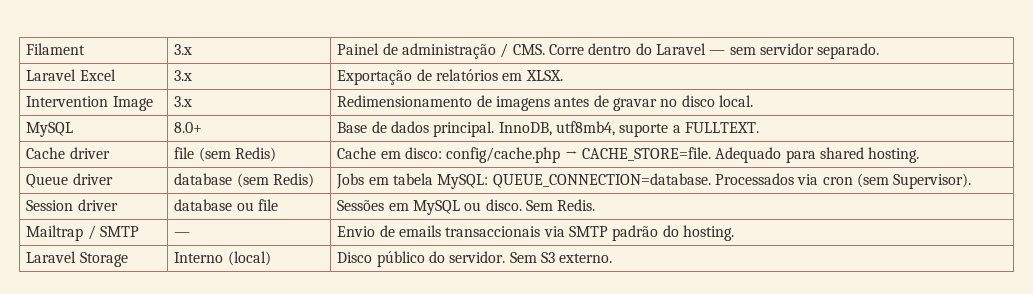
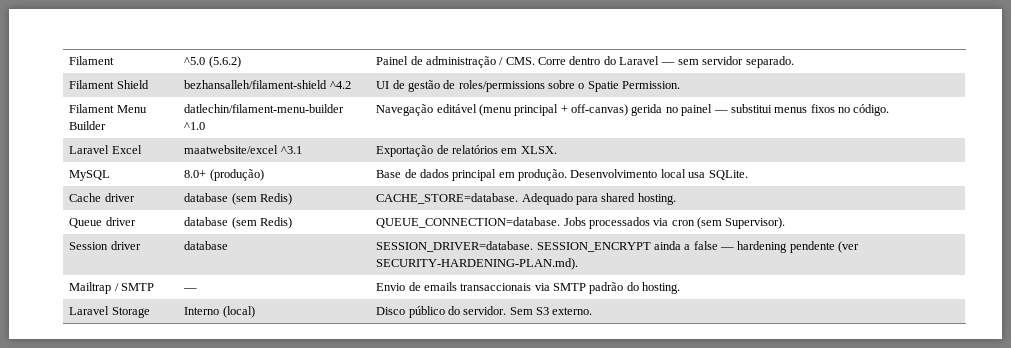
[174,44,193,55] 3.x -> [184,56,241,68] ^5.0 (5.6.2)
(880, 51) none -> [69,80,149,89] [184,80,351,89] [376,80,681,92] [69,104,147,113] [69,121,107,130] [184,104,345,113] [184,122,206,130] [376,104,890,116] // Filament Shield | bezhansalleh/filament-shield ^4.2 | UI de gestão de roles/permissions sobre o Spatie Permission. // Filament Menu Builder | datlechin/filament-menu-builder ^1.0 | Navegação editável (menu principal + off-canvas) gerida no painel — substitui menus fixos no código.
[174,70,193,81] 3.x -> [184,145,302,154] maatwebsite/excel ^3.1
[26,96,153,111] [174,96,193,107] [337,95,753,111] // Intervention Image | 3.x | Redimensionamento de imagens antes de gravar no disco local. -> (557, 150) none
(203, 127) none -> [209,169,264,181] (produção)
[433,121,759,137] principal. InnoDB, utf8mb4, suporte a FULLTEXT. -> [452,169,748,181] principal em produção. Desenvolvimento local usa SQLite.
[174,147,276,162] [337,147,711,163] file (sem Redis) | Cache em disco: config/cache.php → CACHE_STORE=file. -> [184,193,292,205] [376,193,519,204] database (sem Redis) | CACHE_STORE=database.
[336,173,794,189] Jobs em tabela MySQL: QUEUE_CONNECTION=database. Processados -> [376,217,650,229] QUEUE_CONNECTION=database. Jobs processados
[236,199,278,211] [337,199,596,215] ou file | Sessões em MySQL ou disco. Sem Redis. -> [376,241,860,253] [376,258,579,270] | SESSION_DRIVER=database. SESSION_ENCRYPT ainda a false — hardening pendente (ver SECURITY-HARDENING-PLAN.md).

